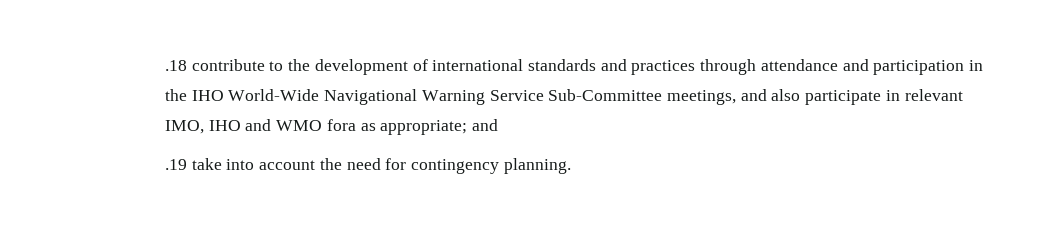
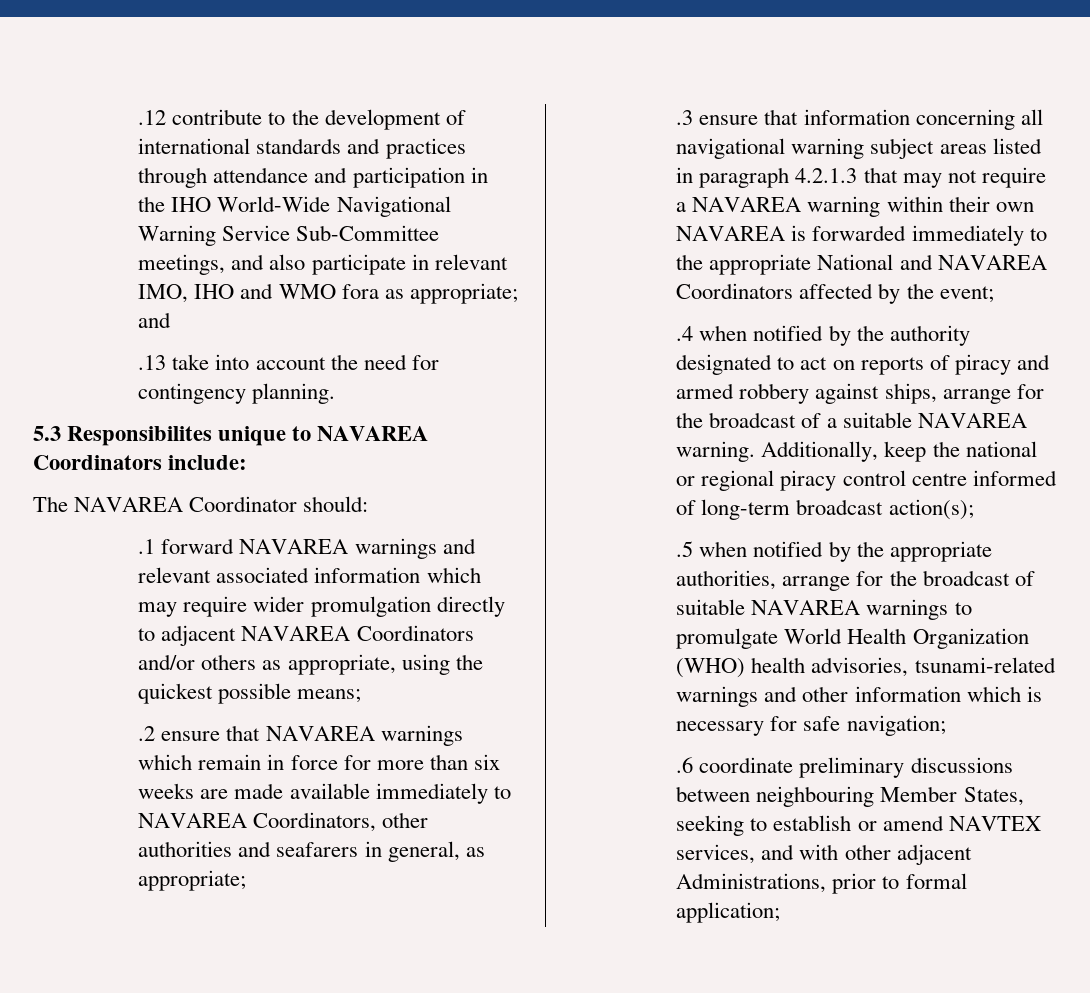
[164,60,187,71] .18 -> [138,110,167,125] .12
[164,159,187,170] .19 -> [138,355,167,370] .13
(571, 166) none -> [33,426,429,446] [33,455,248,470] [33,496,369,512] [138,538,476,559] [138,567,481,583] [138,596,505,617] [138,625,474,646] [138,654,483,675] [138,683,362,704] [138,725,463,746] [138,754,500,770] [138,783,511,804] [138,812,429,832] [138,841,485,862] [138,870,247,891] [676,109,1043,130] [676,138,1042,159] [676,167,1046,188] [676,196,1034,217] [676,225,1047,246] [676,254,1047,275] [676,283,994,304] [676,325,970,346] [676,354,1050,375] [676,383,1044,404] [676,412,1027,428] [676,441,1037,462] [676,470,1057,491] [676,499,974,520] [676,541,992,562] [676,570,1035,591] [676,599,972,620] [676,628,1029,649] [676,657,1056,678] [676,686,1042,707] [676,715,946,736] [676,757,1013,778] [676,786,1024,807] [676,815,1041,836] [676,844,972,865] [676,873,967,894] [676,902,781,923] // 5.3 Responsibilites unique to NAVAREA Coordinators include: // The NAVAREA Coordinator should: // .1 forward NAVAREA warnings and relevant associated information which may require wider promulgation directly to adjacent NAVAREA Coordinators and/or others as appropriate, using the quickest possible means; // .2 ensure that NAVAREA warnings which remain in force for more than six weeks are made available immediately to NAVAREA Coordinators, other authorities and seafarers in general, as appropriate; // .3 ensure that information concerning all navigational warning subject areas listed in paragraph 4.2.1.3 that may not require a NAVAREA warning within their own NAVAREA is forwarded immediately to the appropriate National and NAVAREA Coordinators affected by the event; // .4 when notified by the authority designated to act on reports of piracy and armed robbery against ships, arrange for the broadcast of a suitable NAVAREA warning. Additionally, keep the national or regional piracy control centre informed of long-term broadcast action(s); // .5 when notified by the appropriate authorities, arrange for the broadcast of suitable NAVAREA warnings to promulgate World Health Organization (WHO) health advisories, tsunami-related warnings and other information which is necessary for safe navigation; // .6 coordinate preliminary discussions between neighbouring Member States, seeking to establish or amend NAVTEX services, and with other adjacent Administrations, prior to formal application;

